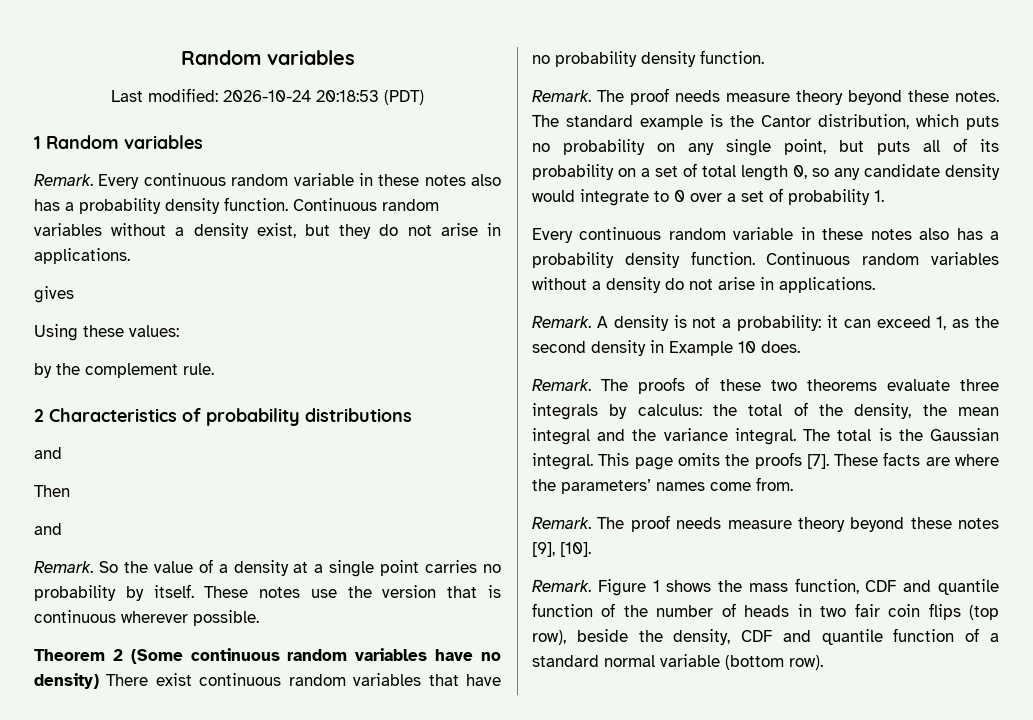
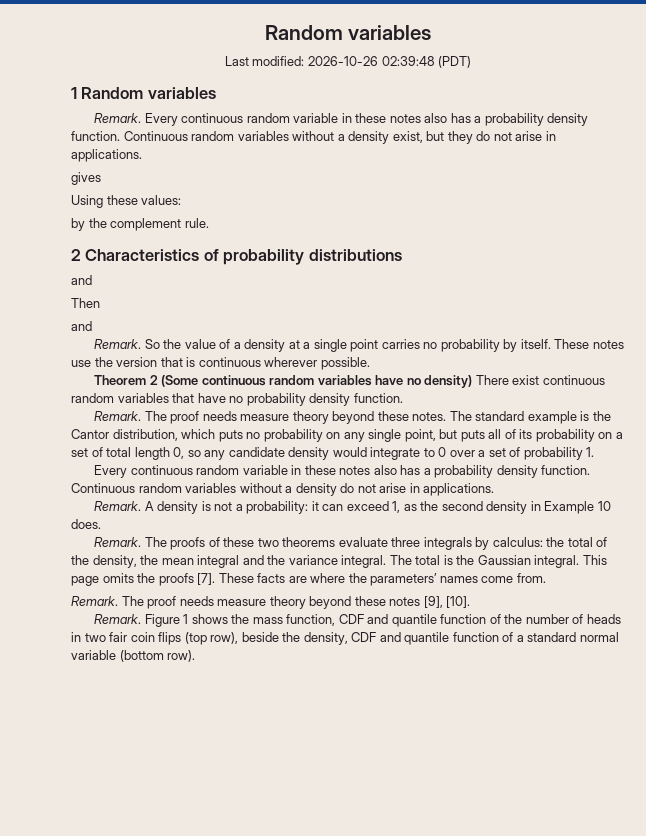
[223,90,379,102] 2026-10-24 20:18:53 -> [308,56,435,66] 2026-10-26 02:39:48

